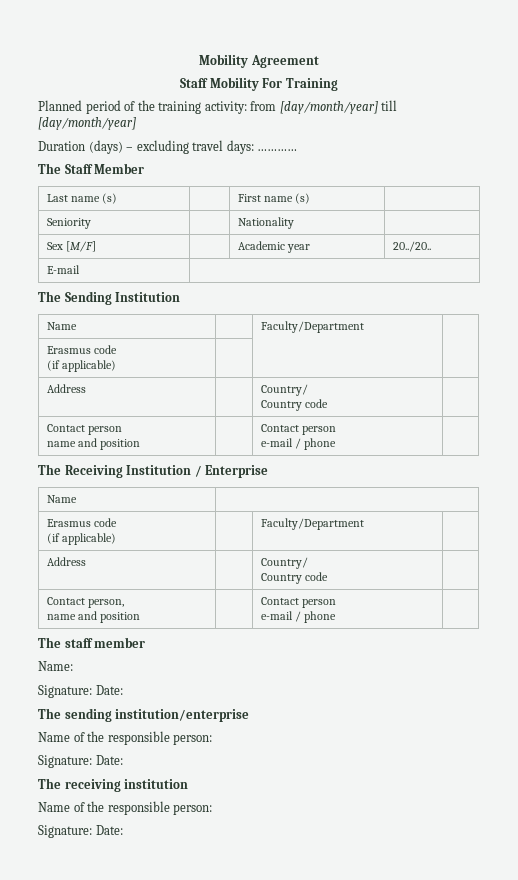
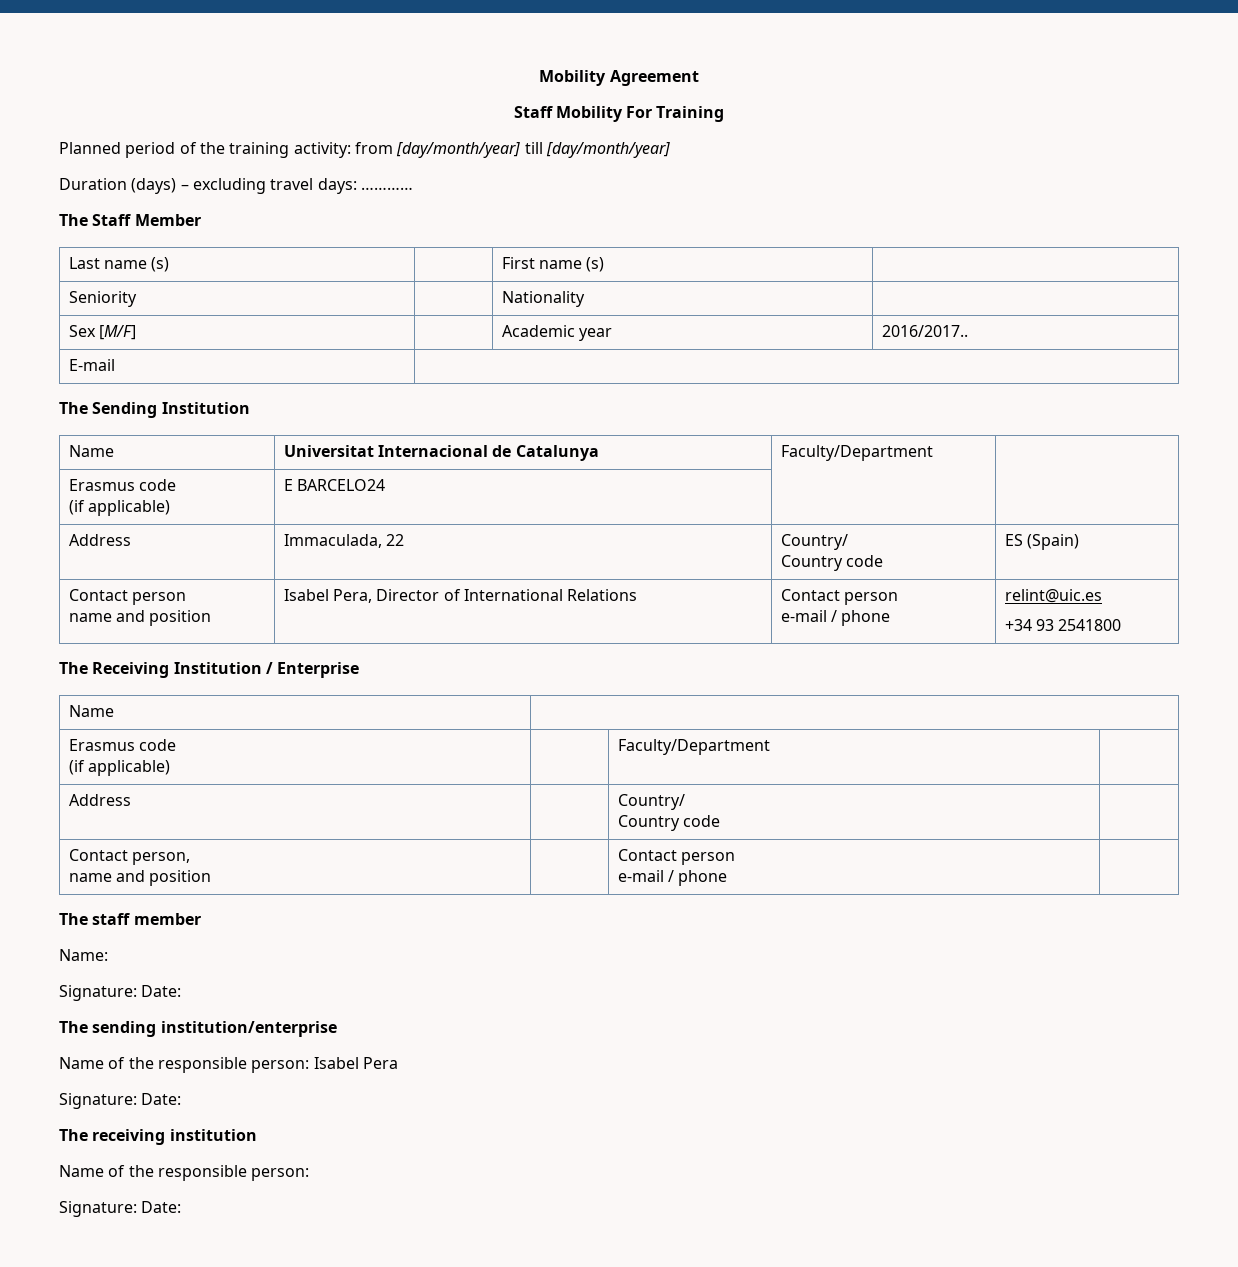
[392,241,431,252] 20../20.. -> [881,325,968,337] 2016/2017..
(77, 326) none -> [283,445,599,461] Universitat Internacional de Catalunya
[46,384,86,393] [260,384,308,396] [260,399,328,411] | | // Address | | Country/ // Country code | -> [283,479,386,491] [68,534,131,546] [283,534,405,548] [780,534,848,550] [780,555,884,571] [1004,534,1080,550] E BARCELO24 | | // Address | Immaculada, 22 | Country/ // Country code | ES (Spain)
[260,424,336,435] [260,438,336,450] | Contact person // e-mail / phone | -> [283,589,638,603] [780,589,899,605] [780,610,891,626] [1004,589,1102,603] [1004,619,1122,631] Isabel Pera, Director of International Relations | Contact person // e-mail / phone | relint@uic.es // +34 93 2541800
(213, 739) none -> [313,1057,398,1069] Isabel Pera

